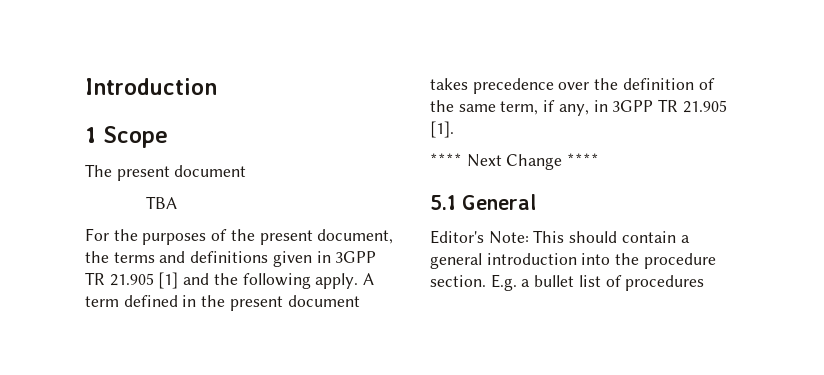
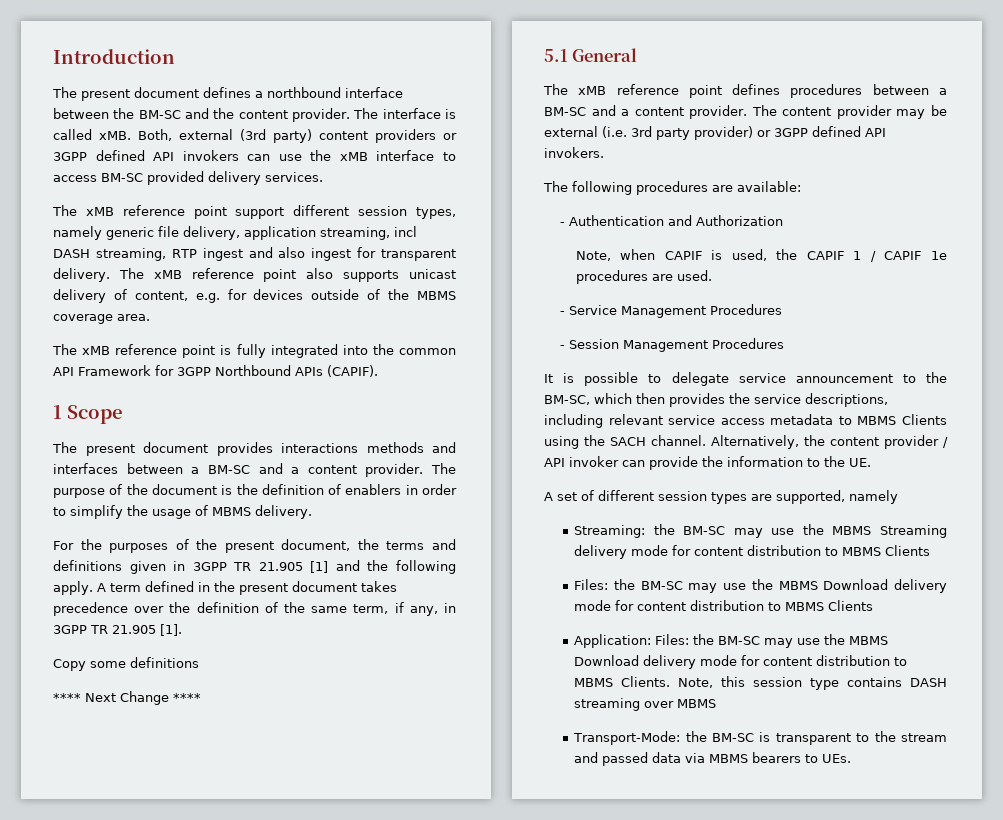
(217, 86) none -> [52,87,403,101] [53,108,457,122] [53,129,457,143] [53,150,456,161] [53,171,323,185] [52,205,456,219] [53,226,417,240] [53,247,456,261] [53,268,456,282] [53,289,457,303] [53,314,150,324] [52,344,456,358] [53,365,378,377] // The present document defines a northbound interface between the BM-SC and the content provider. The interface is called xMB. Both, external (3rd party) content providers or 3GPP defined API invokers can use the xMB interface to access BM-SC provided delivery services. // The xMB reference point support different session types, namely generic file delivery, application streaming, incl DASH streaming, RTP ingest and also ingest for transparent delivery. The xMB reference point also supports unicast delivery of content, e.g. for devices outside of the MBMS coverage area. // The xMB reference point is fully integrated into the common API Framework for 3GPP Northbound APIs (CAPIF).
[146,196,178,209] // TBA -> [216,442,456,456] [53,463,456,477] [53,484,458,498] [53,505,312,519] provides interactions methods and interfaces between a BM-SC and a content provider. The purpose of the document is the definition of enablers in order to simplify the usage of MBMS delivery.
(454, 129) none -> [53,657,199,671] // Copy some definitions
[430,230,690,244] [430,253,716,269] [430,274,705,291] Editor's Note: This should contain a general introduction into the procedure section. E.g. a bullet list of procedures -> [543,84,947,98] [544,105,947,119] [544,126,886,140] [544,147,604,158] [543,181,801,195] [559,215,783,226] [575,249,947,262] [575,270,712,284] [559,304,782,318] [559,338,784,352] [544,372,947,386] [544,393,888,407] [544,414,947,428] [544,435,948,449] [544,456,871,470] [544,490,898,504] [574,524,947,538] [574,545,931,559] [574,579,947,593] [574,600,874,611] [574,634,889,648] [574,655,908,669] [574,676,947,690] [574,698,717,711] [573,731,947,745] [574,752,852,766] The xMB reference point defines procedures between a BM-SC and a content provider. The content provider may be external (i.e. 3rd party provider) or 3GPP defined API invokers. // The following procedures are available: // - Authentication and Authorization // Note, when CAPIF is used, the CAPIF 1 / CAPIF 1e procedures are used. // - Service Management Procedures // - Session Management Procedures // It is possible to delegate service announcement to the BM-SC, which then provides the service descriptions, including relevant service access metadata to MBMS Clients using the SACH channel. Alternatively, the content provider / API invoker can provide the information to the UE. // A set of different session types are supported, namely // Streaming: the BM-SC may use the MBMS Streaming delivery mode for content distribution to MBMS Clients // Files: the BM-SC may use the MBMS Download delivery mode for content distribution to MBMS Clients // Application: Files: the BM-SC may use the MBMS Download delivery mode for content distribution to MBMS Clients. Note, this session type contains DASH streaming over MBMS // Transport-Mode: the BM-SC is transparent to the stream and passed data via MBMS bearers to UEs.

